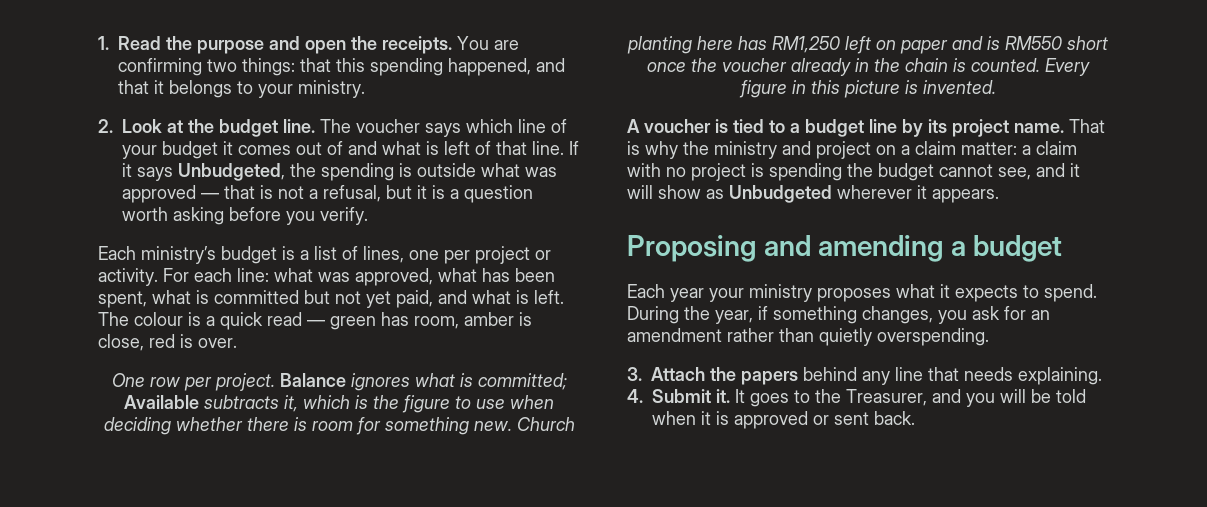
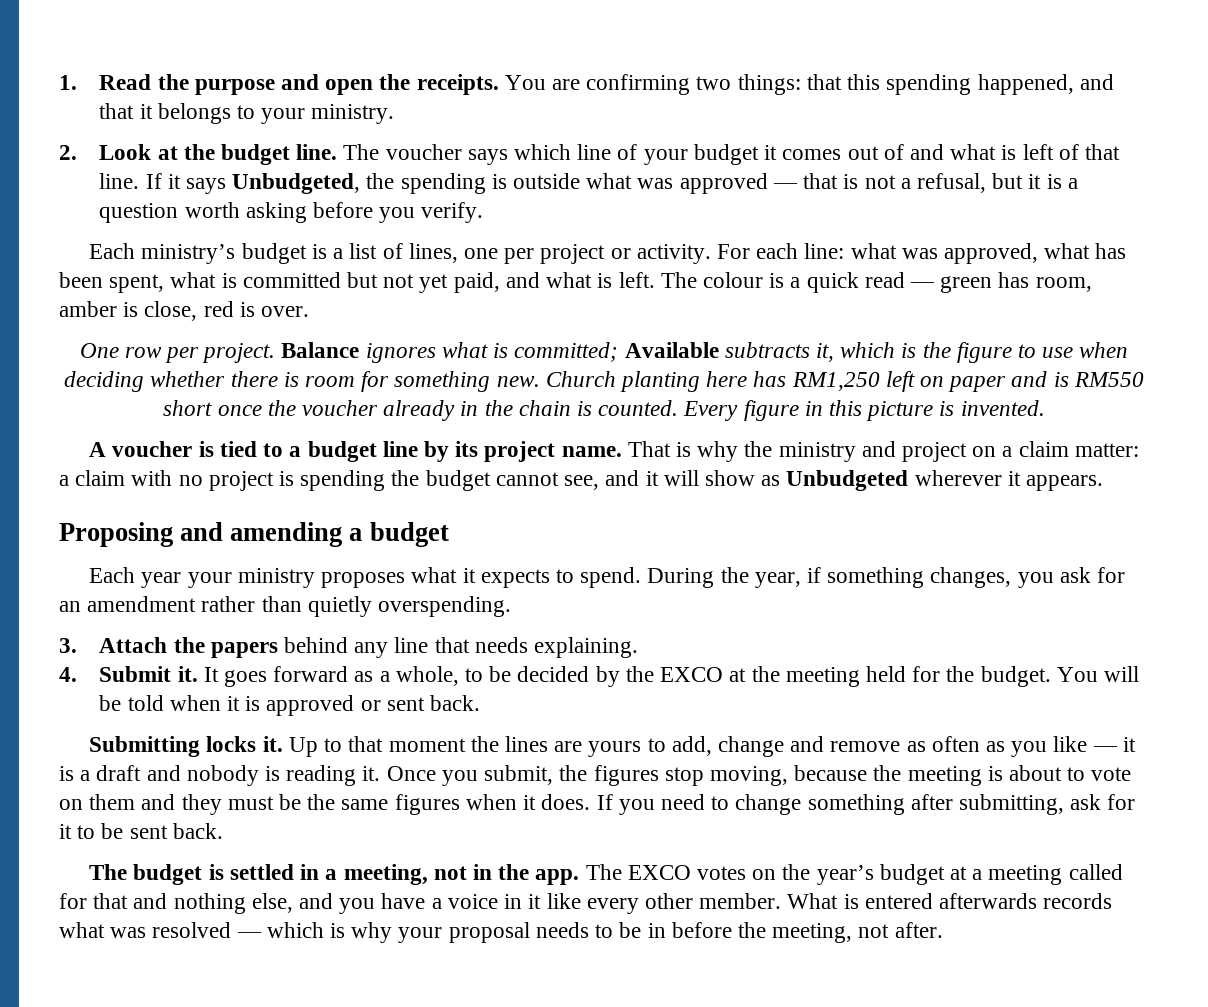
[794,389,995,407] to the Treasurer, and you -> [273,666,1098,687] forward as a whole, to be decided by the EXCO at the meeting held for the budget. You
(915, 418) none -> [89,736,1136,757] [59,765,1132,786] [59,794,1136,815] [59,823,223,839] [89,864,1123,885] [59,893,1113,914] [59,922,943,943] // Submitting locks it. Up to that moment the lines are yours to add, change and remove as often as you like — it is a draft and nobody is reading it. Once you submit, the figures stop moving, because the meeting is about to vote on them and they must be the same figures when it does. If you need to change something after submitting, ask for it to be sent back. // The budget is settled in a meeting, not in the app. The EXCO votes on the year’s budget at a meeting called for that and nothing else, and you have a voice in it like every other member. What is entered afterwards records what was resolved — which is why your proposal needs to be in before the meeting, not after.

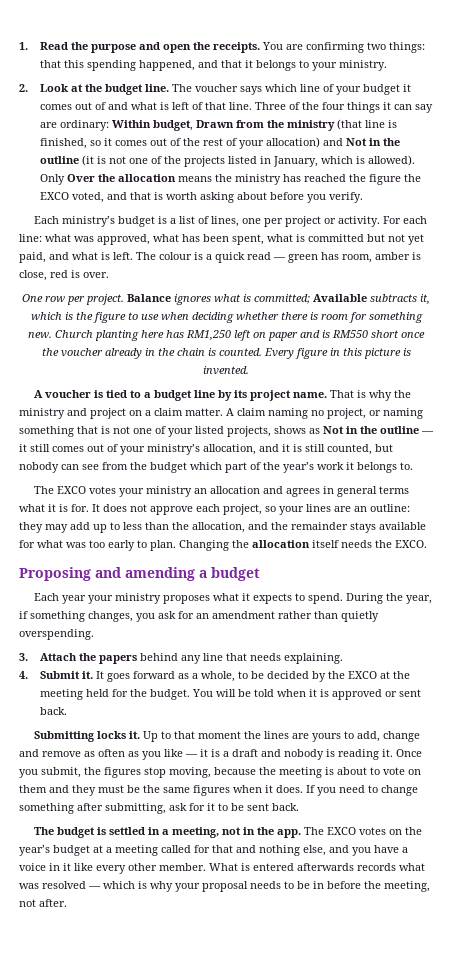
[145,173,1078,194] [99,203,179,223] If it says Unbudgeted, the spending is outside what was approved — that is not a refusal, but it is a question -> [254,102,433,113] [39,119,397,131] [39,137,400,149] [39,155,415,167] [39,174,421,185] [39,192,163,203] Three of the four things it can say are ordinary: Within budget, Drawn from the ministry (that line is finished, so it comes out of the rest of your allocation) and Not in the outline (it is not one of the projects listed in January, which is allowed). Only Over the allocation means the ministry has reached the figure the EXCO voted, and that is
(307, 212) none -> [236,192,267,200] about
[1074,443,1139,457] [59,470,1103,491] matter: a claim with no project is spending the budget cannot see, and it will show as Unbudgeted wherever it appears. -> [185,408,423,419] [19,426,434,437] [19,444,393,455] [19,462,413,473] [33,486,409,497] [19,504,410,515] [19,522,426,533] [19,540,427,551] matter. A claim naming no project, or naming something that is not one of your listed projects, shows as Not in the outline — it still comes out of your ministry’s allocation, and it is still counted, but nobody can see from the budget which part of the year’s work it belongs to. // The EXCO votes your ministry an allocation and agrees in general terms what it is for. It does not approve each project, so your lines are an outline: they may add up to less than the allocation, and the remainder stays available for what was too early to plan. Changing the allocation itself needs the EXCO.

